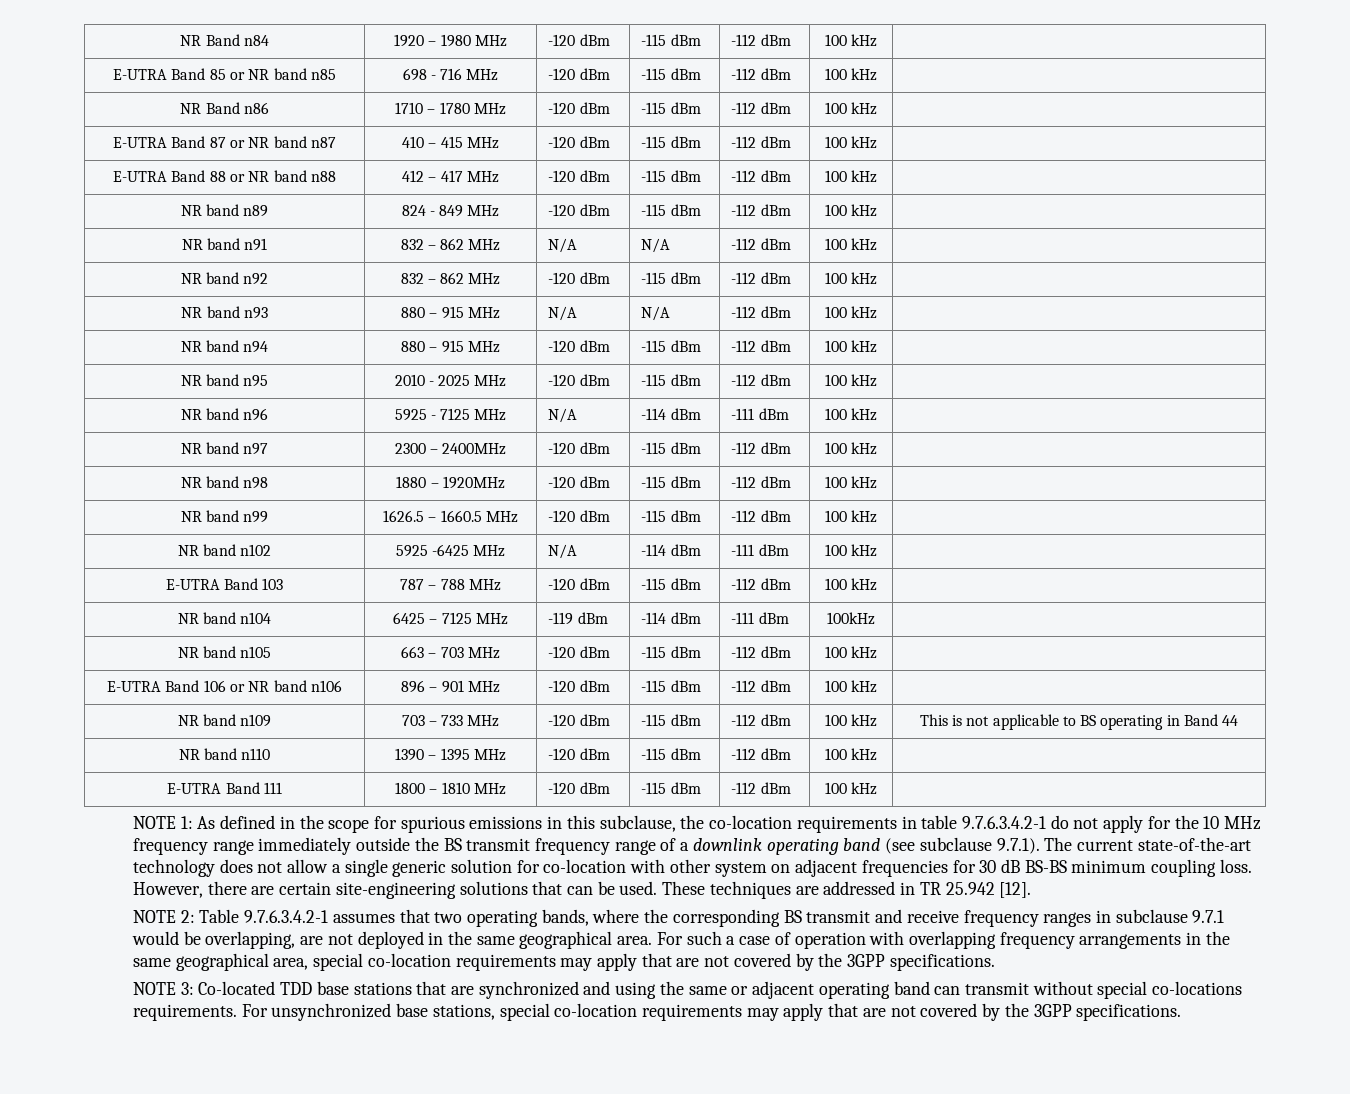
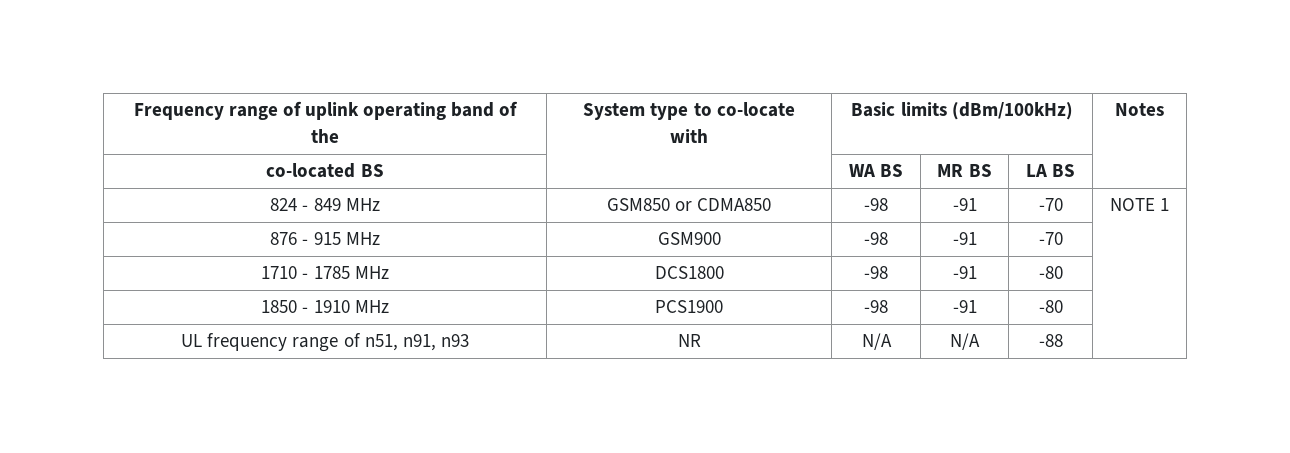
[180,34,269,46] [394,34,507,47] [548,34,610,46] [641,34,701,46] [731,34,791,46] [824,34,878,47] [113,68,336,80] [402,68,499,81] [548,68,610,80] [641,68,701,80] [731,68,791,80] [824,68,878,81] [180,102,269,114] [395,102,506,115] [548,102,610,114] [641,102,701,114] [731,102,791,114] [824,102,878,115] [113,136,336,148] [402,136,499,149] [548,136,610,148] [641,136,701,148] [731,136,791,148] [824,136,878,149] [113,170,336,182] [402,170,499,183] [548,170,610,182] [641,170,701,182] [731,170,791,182] [824,170,878,183] [180,204,269,217] [401,205,500,217] [548,204,610,216] [641,204,701,216] [731,204,791,216] [824,204,878,217] [181,238,268,251] [400,238,501,251] [548,238,578,253] [641,238,671,253] [731,238,791,250] [824,238,878,251] [180,272,269,285] [400,272,501,285] [548,272,610,284] [641,272,701,284] [731,272,791,284] [824,272,878,285] [181,306,268,319] [401,306,500,319] [548,306,578,321] [641,306,671,321] [731,306,791,318] [824,306,878,319] [180,340,269,353] [401,340,500,353] [548,340,610,352] [641,340,701,352] [731,340,791,352] [824,340,878,353] [180,374,269,387] [394,374,507,387] [548,374,610,386] [641,374,701,386] [731,374,791,386] [824,374,878,387] [180,408,269,421] [394,408,507,421] [548,408,578,423] [641,408,701,420] [731,408,789,420] [824,408,878,421] [180,442,269,455] [394,443,507,455] [548,442,610,454] [641,442,701,454] [731,442,791,454] [824,442,878,455] [180,476,269,489] [396,476,505,489] [548,476,610,488] [641,476,701,488] [731,476,791,488] [824,476,878,489] [180,510,269,523] [383,510,518,523] [548,510,610,522] [641,510,701,522] [731,510,791,522] [824,510,878,523] [177,544,272,556] [395,544,506,557] [548,544,578,559] [641,544,701,556] [731,544,789,556] [824,544,878,557] [165,578,284,590] [400,579,501,591] [548,578,610,590] [641,578,701,590] [731,578,791,590] [824,578,878,591] [177,612,272,624] [393,612,508,625] [548,612,608,625] [641,612,701,624] [731,612,789,624] [827,612,875,625] [177,646,272,658] [401,646,500,659] [548,646,610,658] [641,646,701,658] [731,646,791,658] [824,646,878,659] [107,680,342,692] [401,680,500,693] [548,680,610,692] [641,680,701,692] [731,680,791,692] [824,680,878,693] [177,714,272,727] [401,715,500,727] [548,714,610,726] [641,714,701,726] [731,714,791,726] [824,714,878,727] [919,714,1239,730] [178,748,271,760] [395,748,506,761] [548,748,610,760] [641,748,701,760] [731,748,791,760] [824,748,878,761] [167,782,282,794] [395,782,506,795] [548,782,610,794] [641,782,701,794] [731,782,791,794] [824,782,878,795] [132,815,1262,833] [132,837,1251,855] [132,859,1252,877] [132,881,1032,899] [132,909,1225,927] [131,931,1230,949] [132,953,995,971] [132,981,1243,999] [132,1003,1182,1021] NR Band n84 | 1920 – 1980 MHz | -120 dBm | -115 dBm | -112 dBm | 100 kHz | // E-UTRA Band 85 or NR band n85 | 698 - 716 MHz | -120 dBm | -115 dBm | -112 dBm | 100 kHz | // NR Band n86 | 1710 – 1780 MHz | -120 dBm | -115 dBm | -112 dBm | 100 kHz | // E-UTRA Band 87 or NR band n87 | 410 – 415 MHz | -120 dBm | -115 dBm | -112 dBm | 100 kHz | // E-UTRA Band 88 or NR band n88 | 412 – 417 MHz | -120 dBm | -115 dBm | -112 dBm | 100 kHz | // NR band n89 | 824 - 849 MHz | -120 dBm | -115 dBm | -112 dBm | 100 kHz | // NR band n91 | 832 – 862 MHz | N/A | N/A | -112 dBm | 100 kHz | // NR band n92 | 832 – 862 MHz | -120 dBm | -115 dBm | -112 dBm | 100 kHz | // NR band n93 | 880 – 915 MHz | N/A | N/A | -112 dBm | 100 kHz | // NR band n94 | 880 – 915 MHz | -120 dBm | -115 dBm | -112 dBm | 100 kHz | // NR band n95 | 2010 - 2025 MHz | -120 dBm | -115 dBm | -112 dBm | 100 kHz | // NR band n96 | 5925 - 7125 MHz | N/A | -114 dBm | -111 dBm | 100 kHz | // NR band n97 | 2300 – 2400MHz | -120 dBm | -115 dBm | -112 dBm | 100 kHz | // NR band n98 | 1880 – 1920MHz | -120 dBm | -115 dBm | -112 dBm | 100 kHz | // NR band n99 | 1626.5 – 1660.5 MHz | -120 dBm | -115 dBm | -112 dBm | 100 kHz | // NR band n102 | 5925 -6425 MHz | N/A | -114 dBm | -111 dBm | 100 kHz | // E-UTRA Band 103 | 787 – 788 MHz | -120 dBm | -115 dBm | -112 dBm | 100 kHz | // NR band n104 | 6425 – 7125 MHz | -119 dBm | -114 dBm | -111 dBm | 100kHz | // NR band n105 | 663 – 703 MHz | -120 dBm | -115 dBm | -112 dBm | 100 kHz | // E-UTRA Band 106 or NR band n106 | 896 – 901 MHz | -120 dBm | -115 dBm | -112 dBm | 100 kHz | // NR band n109 | 703 – 733 MHz | -120 dBm | -115 dBm | -112 dBm | 100 kHz | This is not applicable to BS operating in Band 44 // NR band n110 | 1390 – 1395 MHz | -120 dBm | -115 dBm | -112 dBm | 100 kHz | // E-UTRA Band 111 | 1800 – 1810 MHz | -120 dBm | -115 dBm | -112 dBm | 100 kHz | // NOTE 1: As defined in the scope for spurious emissions in this subclause, the co-location requirements in table 9.7.6.3.4.2-1 do not apply for the 10 MHz frequency range immediately outside the BS transmit frequency range of a downlink operating band (see subclause 9.7.1). The current state-of-the-art technology does not allow a single generic solution for co-location with other system on adjacent frequencies for 30 dB BS-BS minimum coupling loss. However, there are certain site-engineering solutions that can be used. These techniques are addressed in TR 25.942 [12]. // NOTE 2: Table 9.7.6.3.4.2-1 assumes that two operating bands, where the corresponding BS transmit and receive frequency ranges in subclause 9.7.1 would be overlapping, are not deployed in the same geographical area. For such a case of operation with overlapping frequency arrangements in the same geographical area, special co-location requirements may apply that are not covered by the 3GPP specifications. // NOTE 3: Co-located TDD base stations that are synchronized and using the same or adjacent operating band can transmit without special co-locations requirements. For unsynchronized base stations, special co-location requirements may apply that are not covered by the 3GPP specifications. -> [133,101,519,120] [311,129,339,143] [583,102,795,120] [670,129,708,143] [851,102,1073,120] [1115,103,1164,116] [266,163,384,178] [848,164,904,177] [937,164,992,177] [1025,164,1076,177] [270,198,380,211] [606,198,772,211] [864,198,888,211] [952,198,977,211] [1038,198,1063,211] [1109,198,1170,211] [270,232,380,245] [657,232,721,245] [864,232,888,245] [952,232,977,245] [1038,232,1063,245] [261,266,389,279] [654,266,724,279] [864,266,888,279] [952,266,977,279] [1038,266,1063,279] [261,300,389,313] [655,300,723,313] [864,300,888,313] [952,300,977,313] [1038,300,1063,313] [181,333,469,352] [677,334,701,347] [861,333,892,350] [950,333,980,350] [1038,334,1063,347] Frequency range of uplink operating band of the | System type to co-locate with | Basic limits (dBm/100kHz) | Notes // co-located BS | | WA BS | MR BS | LA BS | // 824 - 849 MHz | GSM850 or CDMA850 | -98 | -91 | -70 | NOTE 1 // 876 - 915 MHz | GSM900 | -98 | -91 | -70 | // 1710 - 1785 MHz | DCS1800 | -98 | -91 | -80 | // 1850 - 1910 MHz | PCS1900 | -98 | -91 | -80 | // UL frequency range of n51, n91, n93 | NR | N/A | N/A | -88 |

